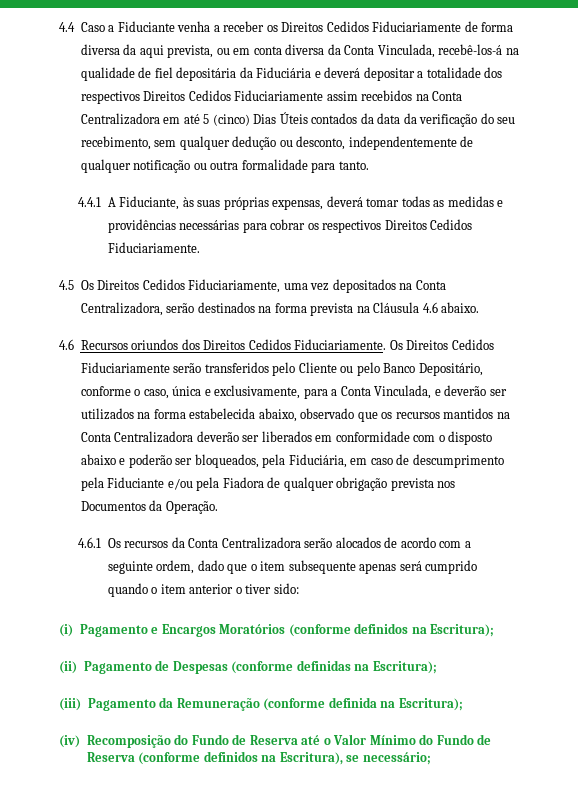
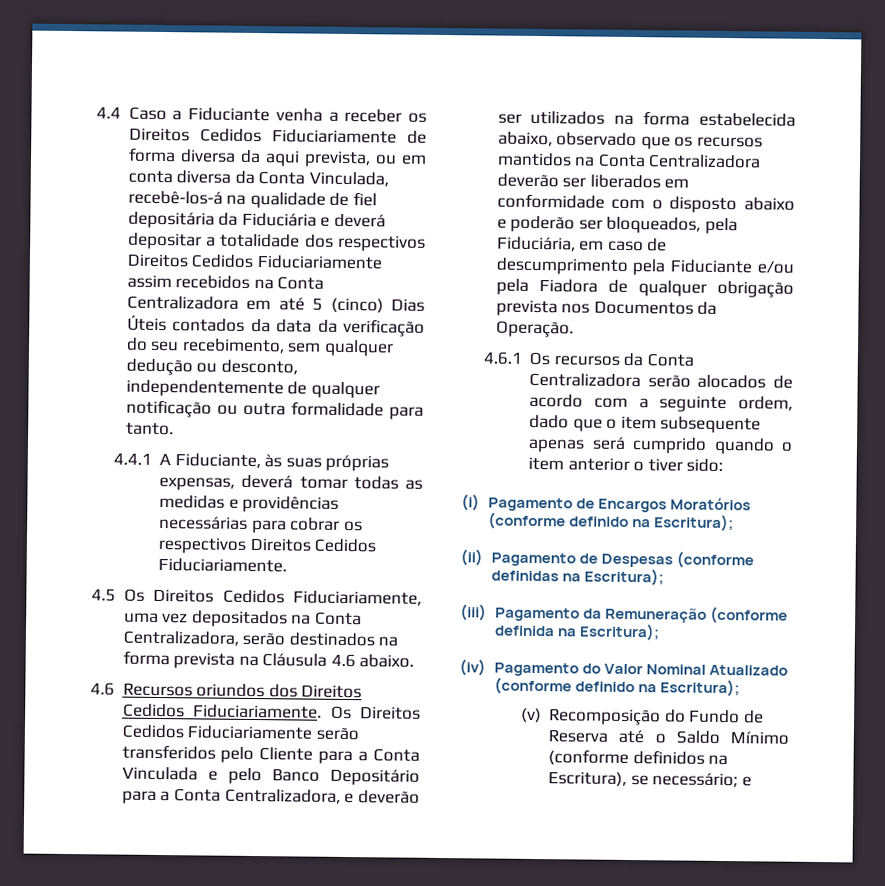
[340,362,483,376] [80,385,432,399] ou pelo Banco Depositário, conforme o caso, única e exclusivamente, para a Conta Vinculada, -> [318,748,420,765] [121,766,420,786] [121,788,341,804] para a Conta Vinculada e pelo Banco Depositário para a Conta Centralizadora,
[151,627,159,634] e -> [575,498,595,509] de
[354,623,409,634] definidos -> [568,516,629,527] definido
(80, 741) none -> [493,662,788,677] [493,677,740,697] [520,707,542,724] Pagamento do Valor Nominal Atualizado (conforme definido na Escritura); // (v)
[333,734,492,745] [86,752,135,762] Valor Mínimo do Fundo de Reserva -> [675,730,789,745] Saldo Mínimo
(431, 758) none -> [741,776,752,787] e

